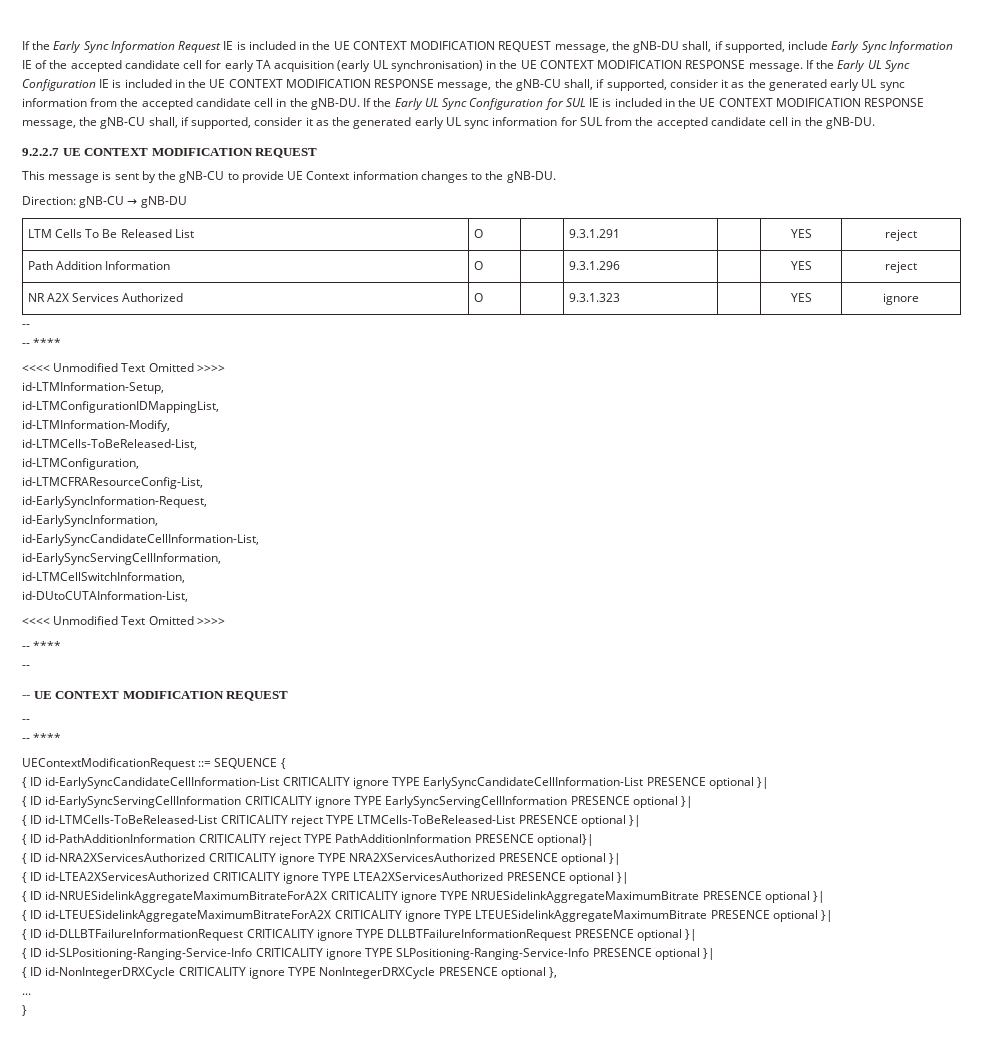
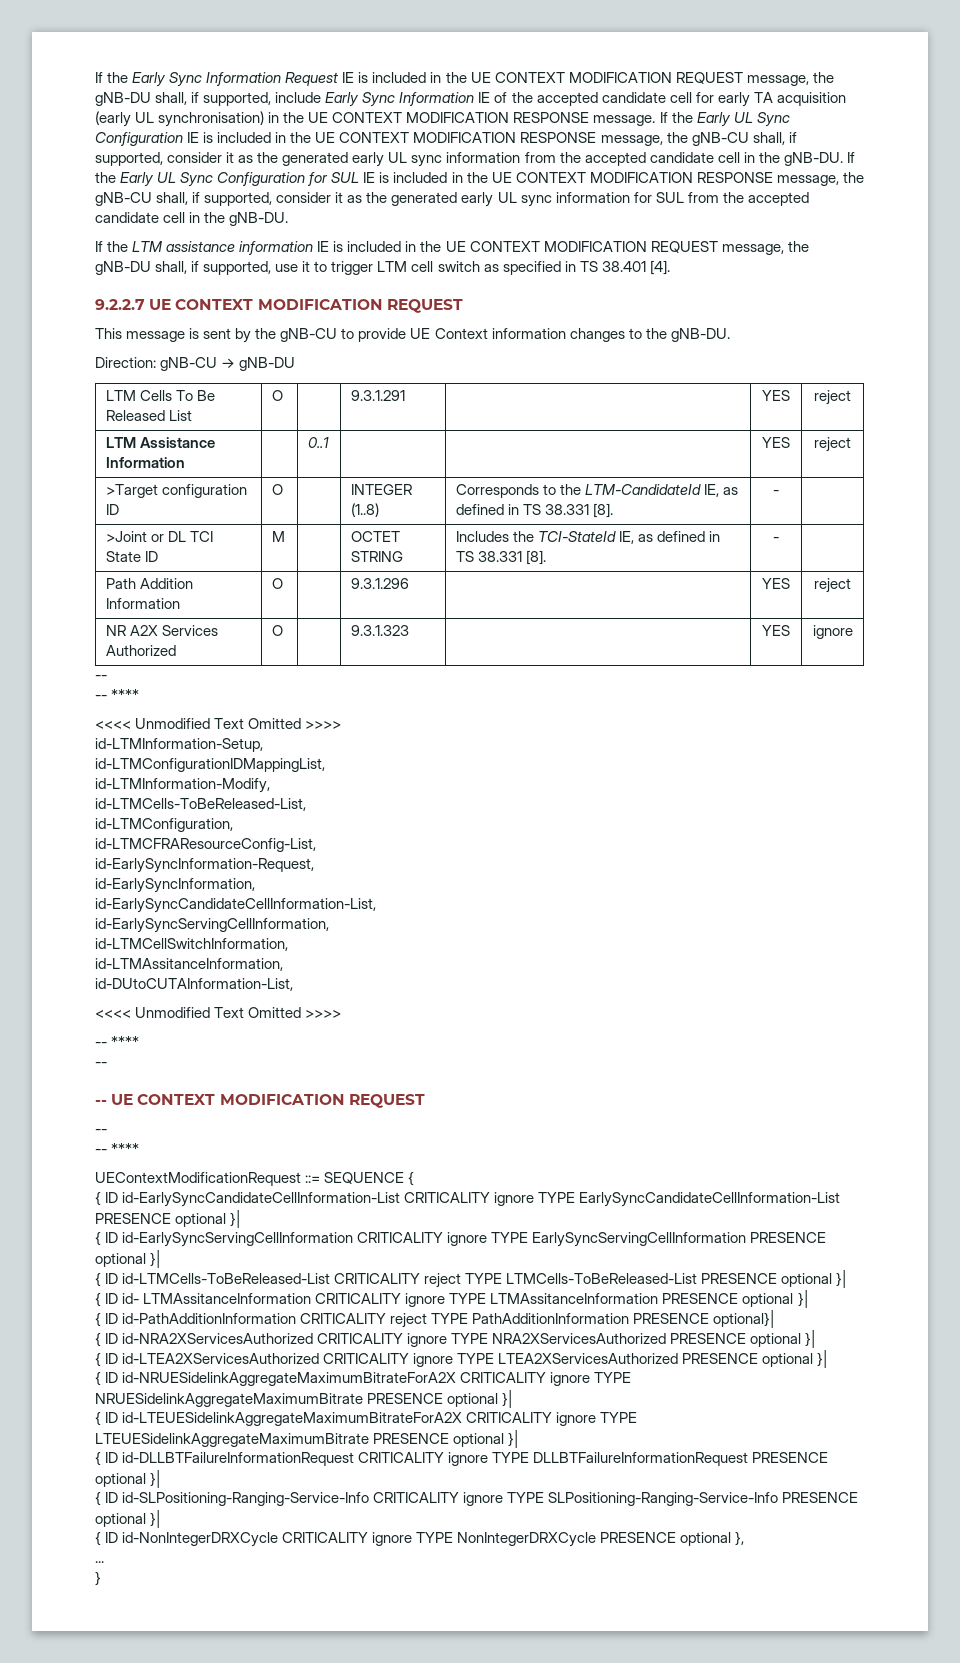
(875, 123) none -> [95,241,809,255] [95,260,670,275] // If the LTM assistance information IE is included in the UE CONTEXT MODIFICATION REQUEST message, the gNB-DU shall, if supported, use it to trigger LTM cell switch as specified in TS 38.401 [4].
(917, 235) none -> [105,437,215,448] [105,457,185,468] [307,437,329,448] [762,437,790,448] [814,437,851,452] [105,484,247,498] [105,504,119,515] [271,484,283,495] [350,484,412,495] [350,503,379,517] [455,484,739,498] [455,503,614,518] [773,490,779,495] [105,531,214,542] [105,551,158,562] [271,531,285,542] [350,531,400,542] [350,551,403,562] [455,531,721,544] [455,550,546,565] [773,537,779,542] // LTM Assistance Information | | 0..1 | | | YES | reject // >Target configuration ID | O | | INTEGER (1..8) | Corresponds to the LTM-CandidateId IE, as defined in TS 38.331 [8]. | - | // >Joint or DL TCI State ID | M | | OCTET STRING | Includes the TCI-StateId IE, as defined in TS 38.331 [8]. | - |
(185, 577) none -> [95,958,283,971] // id-LTMAssitanceInformation,
(642, 821) none -> [95,1290,808,1308] // { ID id- LTMAssitanceInformation CRITICALITY ignore TYPE LTMAssitanceInformation PRESENCE optional }|

